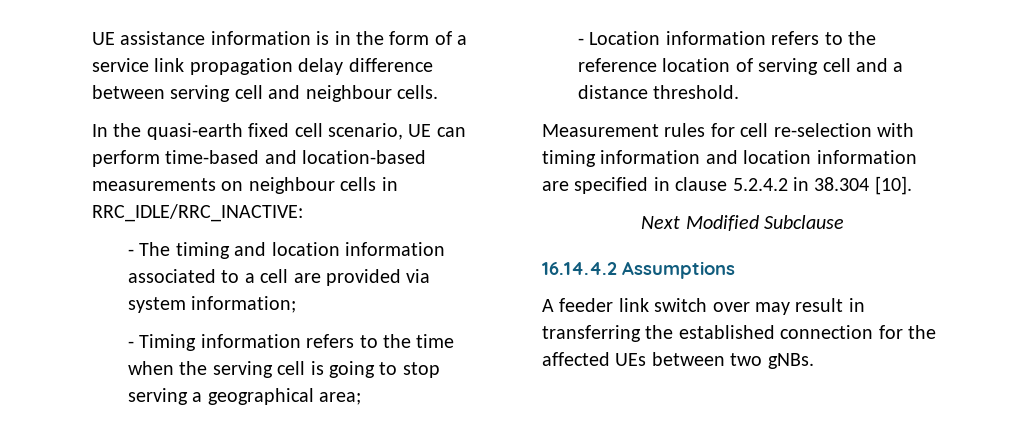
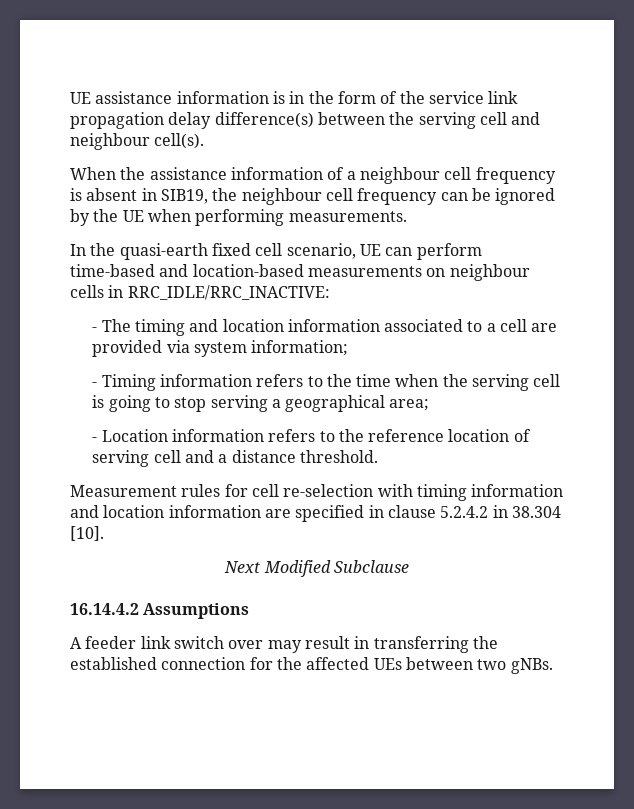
[457,35,468,45] a -> [399,91,425,104] the
[348,58,433,72] [92,85,165,99] difference between -> [214,112,415,128] difference(s) between the
[397,85,438,99] cells. -> [154,133,205,149] [70,167,556,184] [70,188,556,205] [70,209,407,226] cell(s). // When the assistance information of a neighbour cell frequency is absent in SIB19, the neighbour cell frequency can be ignored by the UE when performing measurements.

